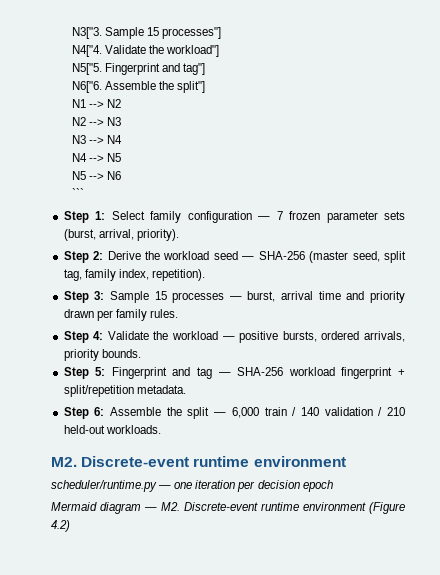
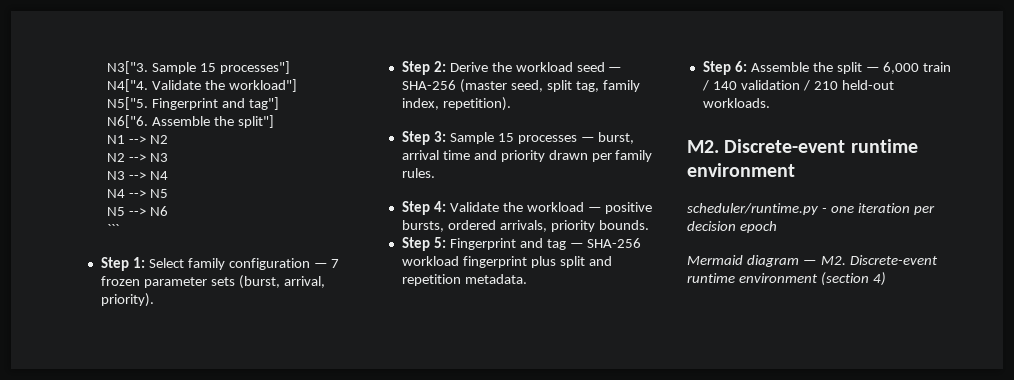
[397,369,405,376] [63,385,134,397] + split/repetition -> [530,256,612,268] [401,274,461,286] plus split and repetition
[158,485,172,489] — -> [821,208,827,213] -
[369,502,405,514] [51,520,70,532] (Figure 4.2) -> [820,272,886,286] (section 4)

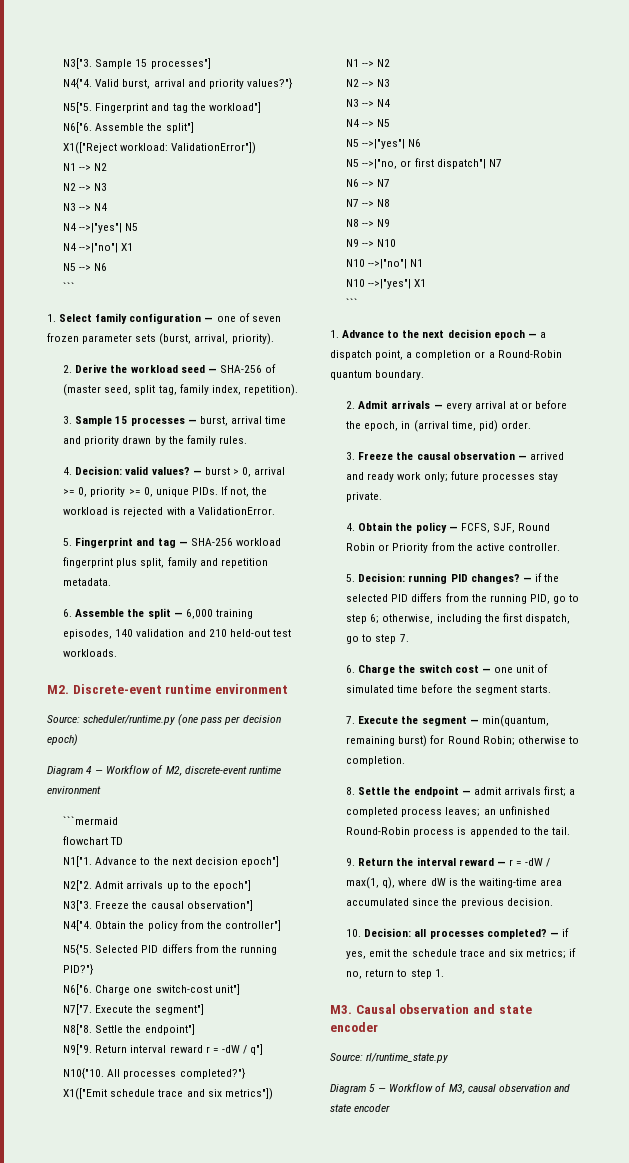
[107,79,297,92] N4["4. Validate the workload"] -> [63,78,292,89] N4{"4. Valid burst, arrival and priority values?"}
[248,97,279,110] tag"] -> [172,102,261,113] tag the workload"]
(274, 121) none -> [63,142,257,154] [63,163,108,171] [63,183,108,191] [63,203,108,211] [63,223,139,233] [63,243,134,253] [63,263,108,271] [63,282,76,291] [47,313,281,324] [47,333,274,345] [63,364,276,373] [63,384,298,396] [63,416,286,426] [63,435,247,446] [63,466,286,477] [63,486,268,497] [63,507,275,517] [63,537,281,548] [63,557,268,568] [63,578,112,586] [63,608,253,619] [63,629,291,639] [63,649,118,657] [47,684,288,694] [47,714,281,726] [47,734,78,746] [47,765,281,776] [47,786,101,794] [63,816,119,825] [63,836,124,845] [63,856,279,867] [63,880,251,891] [63,900,253,911] [63,920,281,931] [63,944,277,955] [63,964,94,975] [63,984,240,995] [63,1004,204,1015] [63,1024,195,1035] [63,1044,264,1055] [63,1068,245,1079] [63,1088,273,1100] // X1(["Reject workload: ValidationError"]) // N1 --> N2 // N2 --> N3 // N3 --> N4 // N4 -->|"yes"| N5 // N4 -->|"no"| X1 // N5 --> N6 // ``` // 1. Select family configuration — one of seven frozen parameter sets (burst, arrival, priority). // 2. Derive the workload seed — SHA-256 of (master seed, split tag, family index, repetition). // 3. Sample 15 processes — burst, arrival time and priority drawn by the family rules. // 4. Decision: valid values? — burst > 0, arrival >= 0, priority >= 0, unique PIDs. If not, the workload is rejected with a ValidationError. // 5. Fingerprint and tag — SHA-256 workload fingerprint plus split, family and repetition metadata. // 6. Assemble the split — 6,000 training episodes, 140 validation and 210 held-out test workloads. // M2. Discrete-event runtime environment // Source: scheduler/runtime.py (one pass per decision epoch) // Diagram 4 — Workflow of M2, discrete-event runtime environment // ```mermaid // flowchart TD // N1["1. Advance to the next decision epoch"] // N2["2. Admit arrivals up to the epoch"] // N3["3. Freeze the causal observation"] // N4["4. Obtain the policy from the controller"] // N5{"5. Selected PID differs from the running PID?"} // N6["6. Charge one switch-cost unit"] // N7["7. Execute the segment"] // N8["8. Settle the endpoint"] // N9["9. Return interval reward r = -dW / q"] // N10{"10. All processes completed?"} // X1(["Emit schedule trace and six metrics"])
[129,206,168,216] [107,224,120,234] [100,257,340,271] [100,275,325,289] [100,293,154,307] [401,61,623,75] [401,79,640,93] [401,97,511,111] [401,131,635,145] [401,150,653,162] [401,168,435,178] [401,201,653,215] [401,220,649,232] [401,237,642,251] [401,256,612,268] [401,274,527,286] [702,61,952,75] [701,80,894,91] [702,98,770,108] [687,139,918,153] [687,163,795,177] [687,203,935,215] [687,221,777,233] [687,255,938,267] [687,272,886,286] --> N6 // ``` // Step 1: Select family configuration — 7 frozen parameter sets (burst, arrival, priority). // Step 2: Derive the workload seed — SHA-256 (master seed, split tag, family index, repetition). // Step 3: Sample 15 processes — burst, arrival time and priority drawn per family rules. // Step 4: Validate the workload — positive bursts, ordered arrivals, priority bounds. // Step 5: Fingerprint and tag — SHA-256 workload fingerprint plus split and repetition metadata. // Step 6: Assemble the split — 6,000 train / 140 validation / 210 held-out workloads. // M2. Discrete-event runtime environment // scheduler/runtime.py - one iteration per decision epoch // Mermaid diagram — M2. Discrete-event runtime environment (section 4) -> [362,139,422,149] [346,158,502,169] [346,179,391,187] [346,199,391,207] [346,219,391,227] [346,239,397,247] [346,259,424,269] [346,279,427,289] [346,298,359,307] [330,329,546,340] [330,350,562,360] [330,370,425,380] [346,400,568,411] [346,420,531,432] [346,451,564,460] [346,471,558,482] [346,492,383,502] [346,522,550,533] [346,542,560,553] [346,573,559,584] [346,593,580,604] [346,613,570,624] [346,634,409,644] [346,664,549,675] [346,684,551,695] [346,715,549,727] [346,735,579,747] [346,756,406,766] [346,786,576,797] [346,806,550,817] [346,827,570,837] [346,857,551,867] [346,877,562,889] [346,898,553,908] [346,928,569,939] [346,948,577,959] [346,969,444,979] [330,1004,532,1014] [330,1022,378,1032] [330,1053,449,1063] [330,1083,570,1094] [330,1104,391,1112] -->|"yes"| N6 // N5 -->|"no, or first dispatch"| N7 // N6 --> N7 // N7 --> N8 // N8 --> N9 // N9 --> N10 // N10 -->|"no"| N1 // N10 -->|"yes"| X1 // ``` // 1. Advance to the next decision epoch — a dispatch point, a completion or a Round-Robin quantum boundary. // 2. Admit arrivals — every arrival at or before the epoch, in (arrival time, pid) order. // 3. Freeze the causal observation — arrived and ready work only; future processes stay private. // 4. Obtain the policy — FCFS, SJF, Round Robin or Priority from the active controller. // 5. Decision: running PID changes? — if the selected PID differs from the running PID, go to step 6; otherwise, including the first dispatch, go to step 7. // 6. Charge the switch cost — one unit of simulated time before the segment starts. // 7. Execute the segment — min(quantum, remaining burst) for Round Robin; otherwise to completion. // 8. Settle the endpoint — admit arrivals first; a completed process leaves; an unfinished Round-Robin process is appended to the tail. // 9. Return the interval reward — r = -dW / max(1, q), where dW is the waiting-time area accumulated since the previous decision. // 10. Decision: all processes completed? — if yes, emit the schedule trace and six metrics; if no, return to step 1. // M3. Causal observation and state encoder // Source: rl/runtime_state.py // Diagram 5 — Workflow of M3, causal observation and state encoder

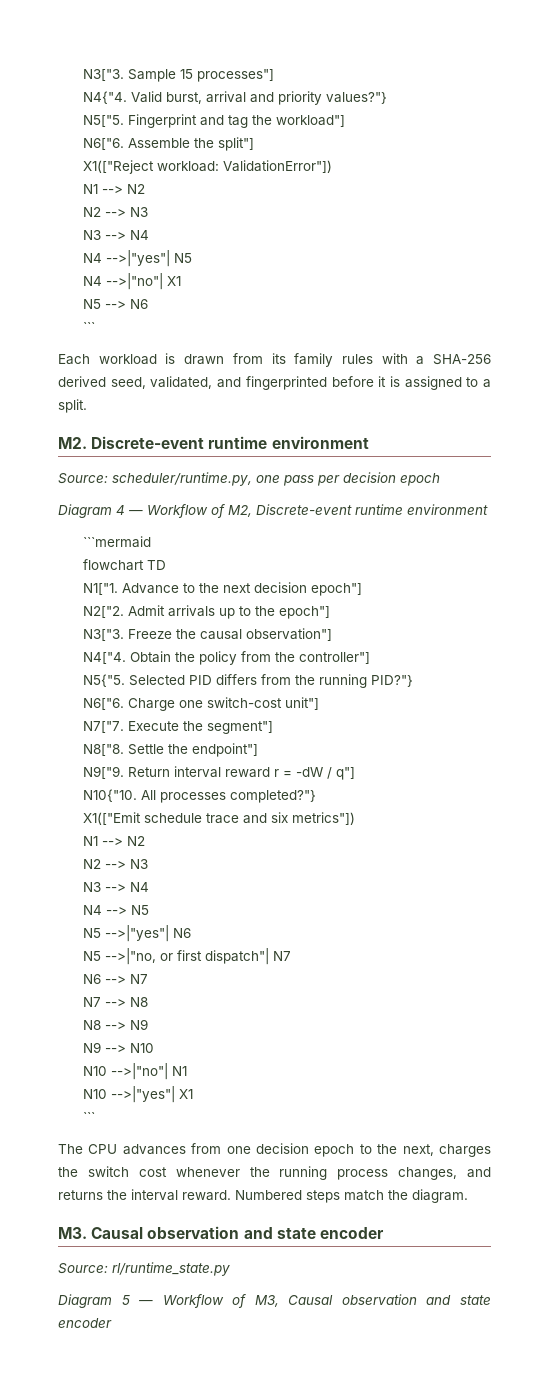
[47,313,281,324] [47,333,274,345] [63,364,276,373] [63,384,298,396] [63,416,286,426] [63,435,247,446] [63,466,286,477] [63,486,268,497] [63,507,275,517] [63,537,281,548] [63,557,268,568] [63,578,112,586] [63,608,253,619] [63,629,291,639] [63,649,118,657] 1. Select family configuration — one of seven frozen parameter sets (burst, arrival, priority). // 2. Derive the workload seed — SHA-256 of (master seed, split tag, family index, repetition). // 3. Sample 15 processes — burst, arrival time and priority drawn by the family rules. // 4. Decision: valid values? — burst > 0, arrival >= 0, priority >= 0, unique PIDs. If not, the workload is rejected with a ValidationError. // 5. Fingerprint and tag — SHA-256 workload fingerprint plus split, family and repetition metadata. // 6. Assemble the split — 6,000 training episodes, 140 validation and 210 held-out test workloads. -> [58,353,491,367] [58,376,491,390] [58,399,87,413] Each workload is drawn from its family rules with a SHA-256 derived seed, validated, and fingerprinted before it is assigned to a split.
[83,714,199,726] scheduler/runtime.py (one -> [112,472,280,486] scheduler/runtime.py, one
[47,734,78,746] epoch) -> [400,473,440,486] epoch
[184,766,247,774] discrete-event -> [256,504,352,515] Discrete-event
[330,329,546,340] [330,350,562,360] [330,370,425,380] [346,400,568,411] [346,420,531,432] [346,451,564,460] [346,471,558,482] [346,492,383,502] [346,522,550,533] [346,542,560,553] [346,573,559,584] [346,593,580,604] [346,613,570,624] [346,634,409,644] [346,664,549,675] [346,684,551,695] [346,715,549,727] [346,735,579,747] [346,756,406,766] [346,786,576,797] [346,806,550,817] [346,827,570,837] [346,857,551,867] [346,877,562,889] [346,898,553,908] [346,928,569,939] [346,948,577,959] [346,969,444,979] 1. Advance to the next decision epoch — a dispatch point, a completion or a Round-Robin quantum boundary. // 2. Admit arrivals — every arrival at or before the epoch, in (arrival time, pid) order. // 3. Freeze the causal observation — arrived and ready work only; future processes stay private. // 4. Obtain the policy — FCFS, SJF, Round Robin or Priority from the active controller. // 5. Decision: running PID changes? — if the selected PID differs from the running PID, go to step 6; otherwise, including the first dispatch, go to step 7. // 6. Charge the switch cost — one unit of simulated time before the segment starts. // 7. Execute the segment — min(quantum, remaining burst) for Round Robin; otherwise to completion. // 8. Settle the endpoint — admit arrivals first; a completed process leaves; an unfinished Round-Robin process is appended to the tail. // 9. Return the interval reward — r = -dW / max(1, q), where dW is the waiting-time area accumulated since the previous decision. // 10. Decision: all processes completed? — if yes, emit the schedule trace and six metrics; if no, return to step 1. -> [58,1143,491,1157] [58,1166,491,1180] [58,1189,468,1203] The CPU advances from one decision epoch to the next, charges the switch cost whenever the running process changes, and returns the interval reward. Numbered steps match the diagram.
[467,1084,496,1092] causal -> [288,1295,334,1305] Causal

